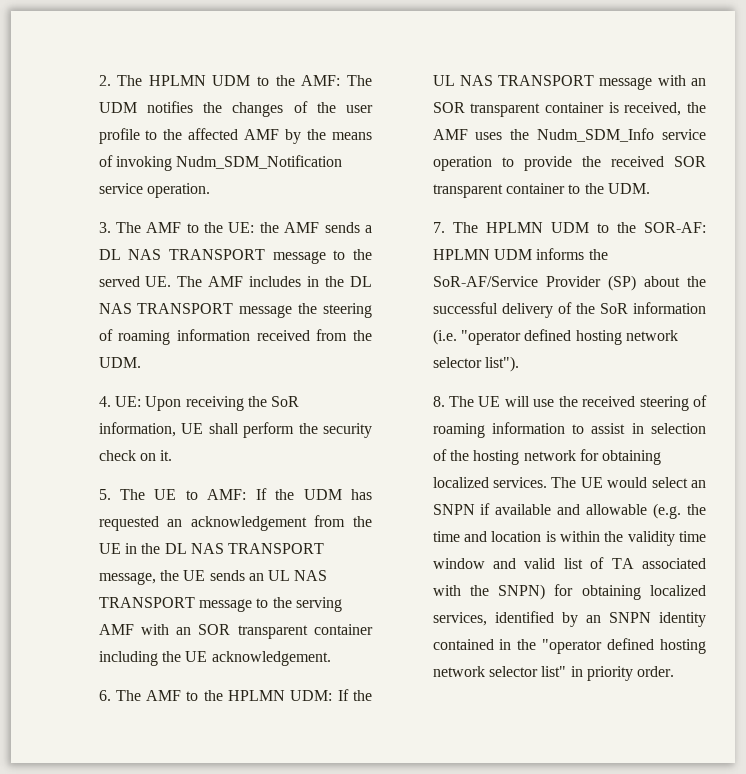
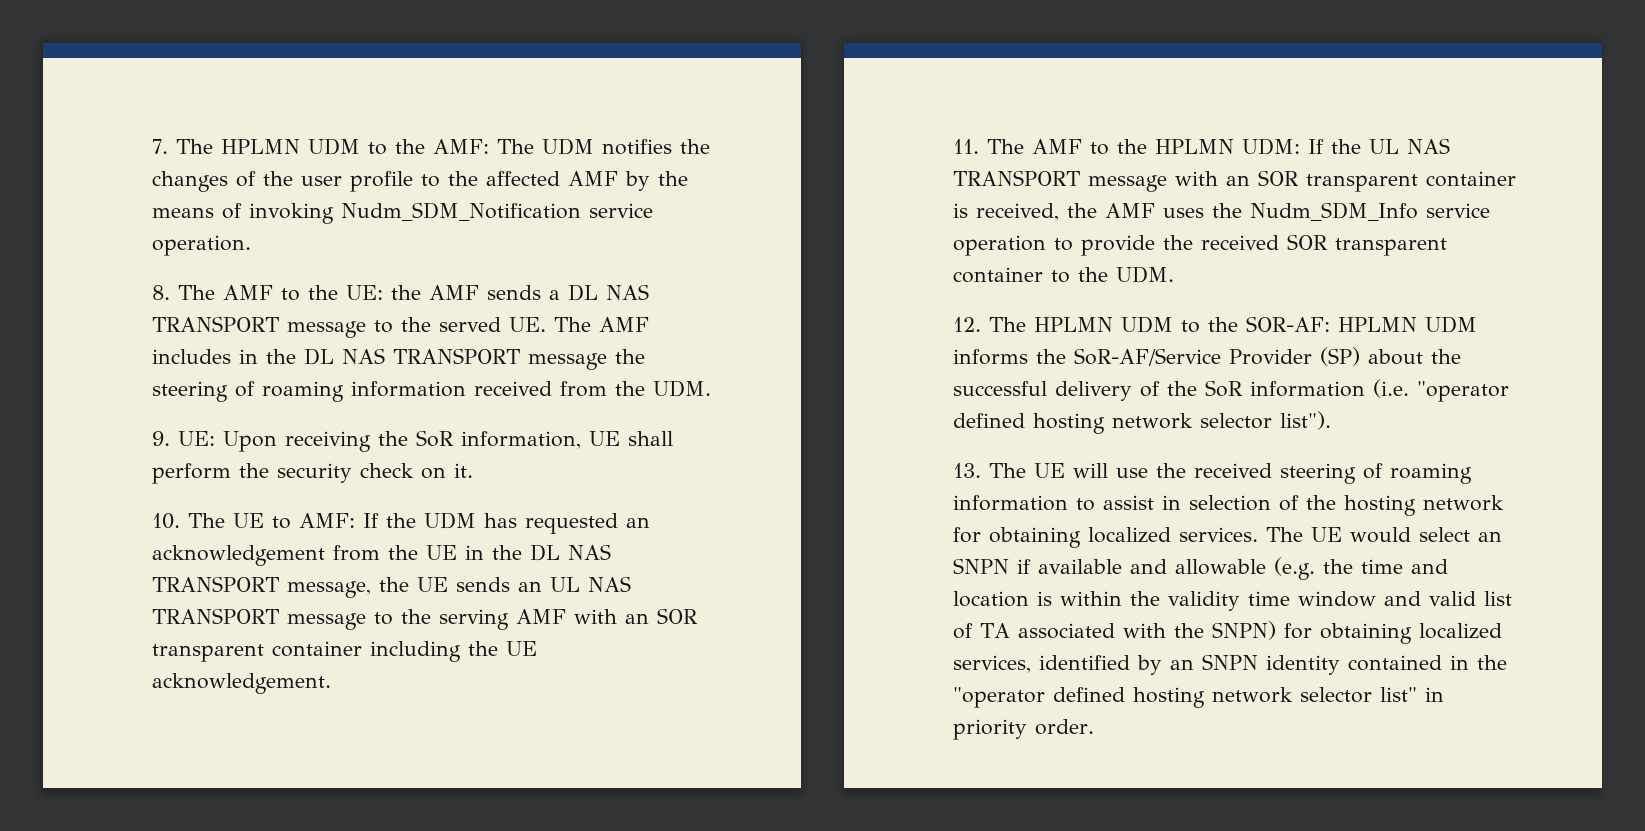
[98,75,111,86] 2. -> [151,139,168,154] 7.
[98,222,111,233] 3. -> [151,285,170,300] 8.
[98,396,111,407] 4. -> [151,431,170,446] 9.
[98,489,111,500] 5. -> [151,513,180,529] 10.
[98,690,111,701] 6. -> [952,139,979,154] 11.
[432,222,445,233] 7. -> [952,317,981,332] 12.
[432,396,445,407] 8. -> [952,463,981,478] 13.

